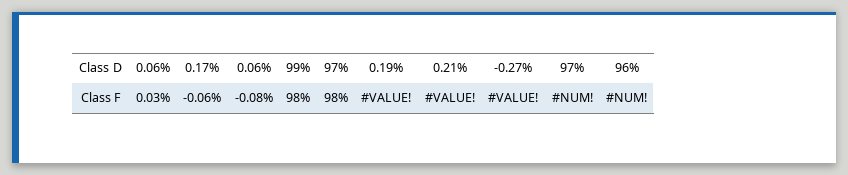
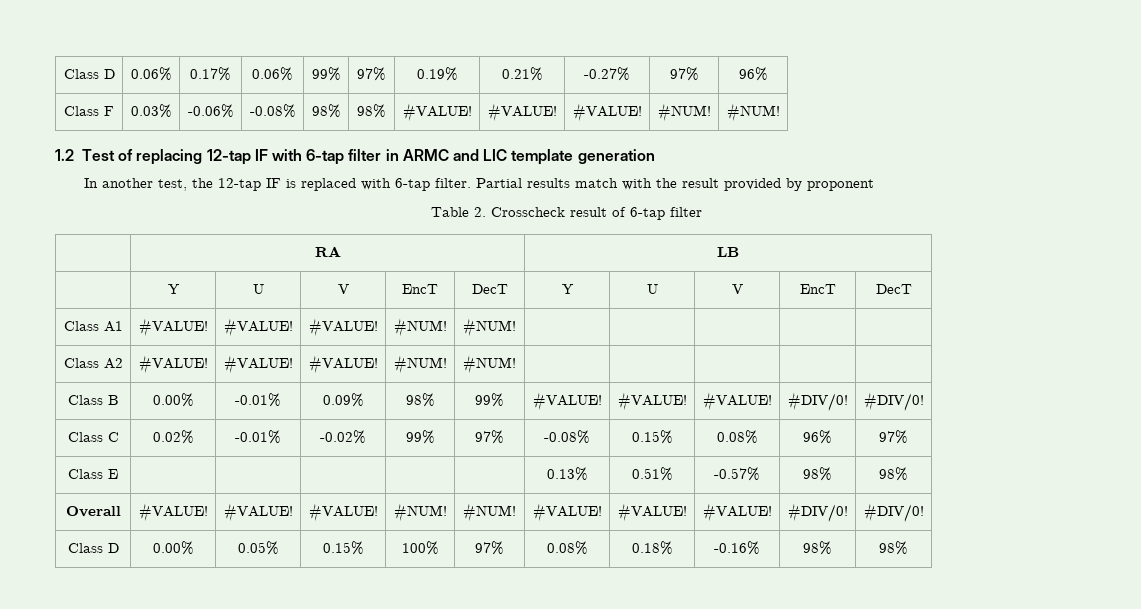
(647, 97) none -> [55,149,655,165] [84,178,875,191] [430,207,702,220] [314,246,341,257] [717,247,739,257] [167,284,180,294] [252,284,264,294] [337,284,349,294] [402,284,438,294] [471,284,508,294] [561,284,574,294] [646,284,658,294] [731,284,743,294] [799,284,836,294] [875,284,912,294] [63,321,123,332] [138,318,208,337] [223,318,293,337] [308,318,378,337] [393,318,447,337] [463,318,516,337] [63,358,123,369] [138,355,208,374] [223,355,293,374] [308,355,378,374] [393,355,447,374] [463,355,516,374] [67,395,119,405] [152,393,194,407] [235,393,281,407] [322,393,364,407] [405,393,435,407] [475,393,504,407] [532,392,602,411] [617,392,687,411] [702,392,772,411] [787,392,848,411] [863,392,924,411] [67,432,119,442] [152,430,194,444] [235,430,281,444] [320,430,366,444] [405,430,435,444] [475,430,504,444] [544,430,590,444] [631,430,673,444] [716,430,758,444] [803,430,832,444] [879,430,908,444] [68,469,118,479] [546,467,588,481] [631,467,673,481] [714,467,760,481] [803,467,832,481] [879,467,908,481] [65,506,121,517] [138,503,208,522] [223,503,293,522] [308,503,378,522] [393,503,447,522] [463,503,516,522] [532,503,602,522] [617,503,687,522] [702,503,772,522] [787,503,848,522] [863,503,924,522] [67,543,119,553] [152,541,194,555] [237,541,279,555] [322,541,364,555] [401,541,439,555] [475,541,504,555] [546,541,588,555] [631,541,673,555] [714,541,760,555] [803,541,832,555] [879,541,908,555] // 1.2 Test of replacing 12-tap IF with 6-tap filter in ARMC and LIC template generation // In another test, the 12-tap IF is replaced with 6-tap filter. Partial results match with the result provided by proponent // Table 2. Crosscheck result of 6-tap filter // | RA | LB // | Y | U | V | EncT | DecT | Y | U | V | EncT | DecT // Class A1 | #VALUE! | #VALUE! | #VALUE! | #NUM! | #NUM! | | | | | // Class A2 | #VALUE! | #VALUE! | #VALUE! | #NUM! | #NUM! | | | | | // Class B | 0.00% | -0.01% | 0.09% | 98% | 99% | #VALUE! | #VALUE! | #VALUE! | #DIV/0! | #DIV/0! // Class C | 0.02% | -0.01% | -0.02% | 99% | 97% | -0.08% | 0.15% | 0.08% | 96% | 97% // Class E | | | | | | 0.13% | 0.51% | -0.57% | 98% | 98% // Overall | #VALUE! | #VALUE! | #VALUE! | #NUM! | #NUM! | #VALUE! | #VALUE! | #VALUE! | #DIV/0! | #DIV/0! // Class D | 0.00% | 0.05% | 0.15% | 100% | 97% | 0.08% | 0.18% | -0.16% | 98% | 98%

